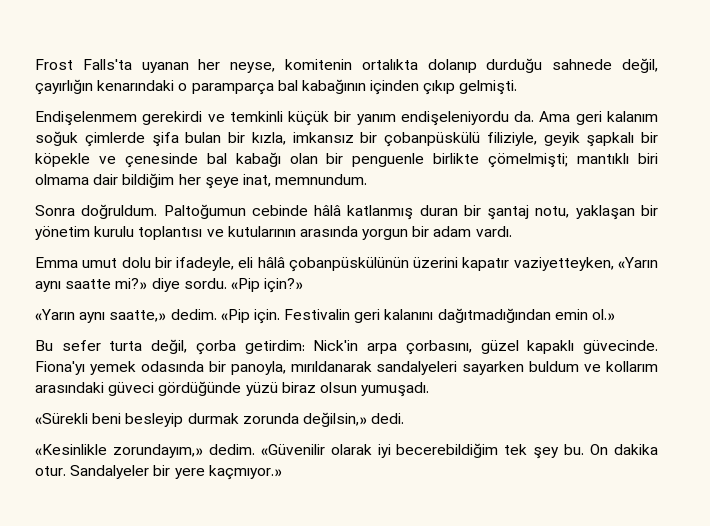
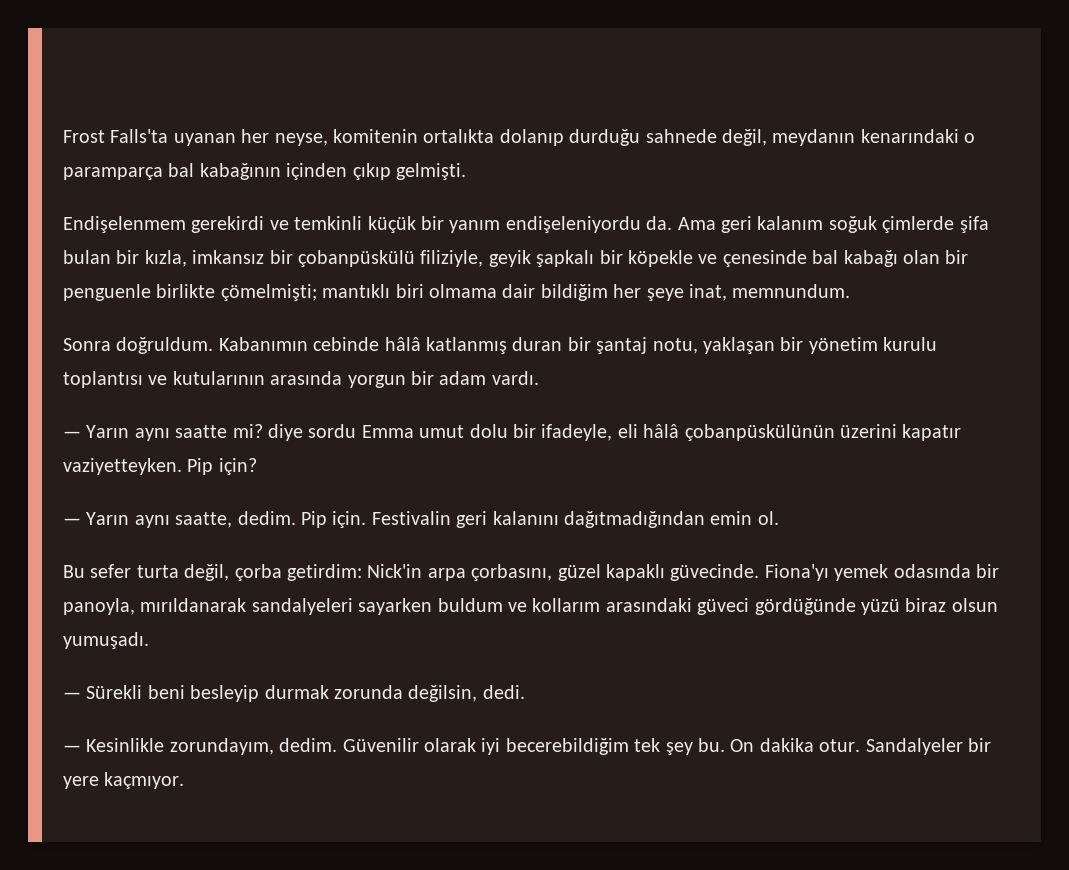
[35,79,93,95] çayırlığın -> [772,129,856,146] meydanın
[163,204,246,219] Paltoğumun -> [218,337,308,351] Kabanımın
(512, 231) none -> [63,424,357,441] — Yarın aynı saatte mi? diye sordu
[513,257,658,271] [35,278,304,293] [35,309,250,323] vaziyetteyken, «Yarın aynı saatte mi?» diye sordu. «Pip için?» // «Yarın aynı saatte,» dedim. «Pip -> [63,458,257,475] [63,511,327,528] vaziyetteyken. Pip için? // — Yarın aynı saatte, dedim. Pip
[592,309,616,321] ol.» -> [757,511,779,525] ol.
[35,413,88,425] «Sürekli -> [63,685,143,699] — Sürekli
[302,412,367,427] değilsin,» -> [408,685,478,702] değilsin,
[35,444,325,458] «Kesinlikle zorundayım,» dedim. «Güvenilir -> [63,738,419,755] — Kesinlikle zorundayım, dedim. Güvenilir
[208,465,282,480] kaçmıyor.» -> [104,772,185,789] kaçmıyor.

